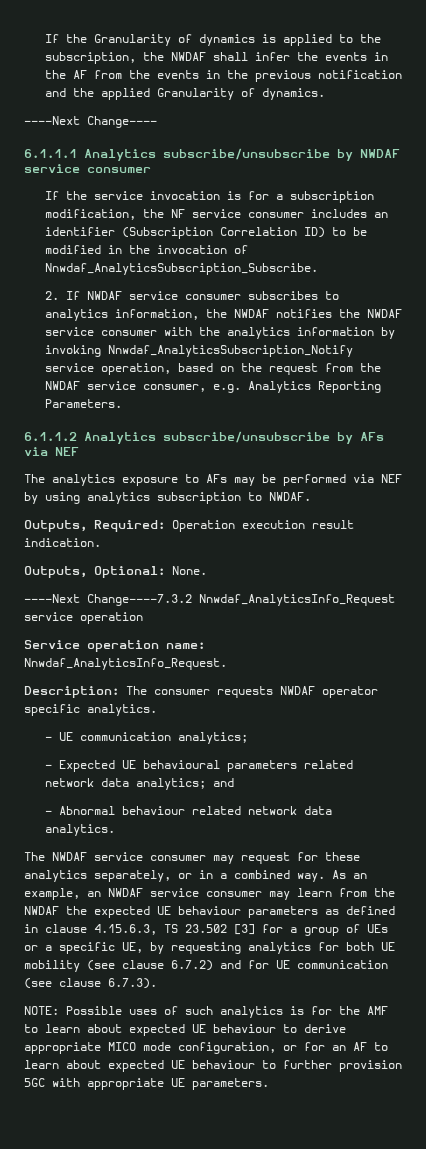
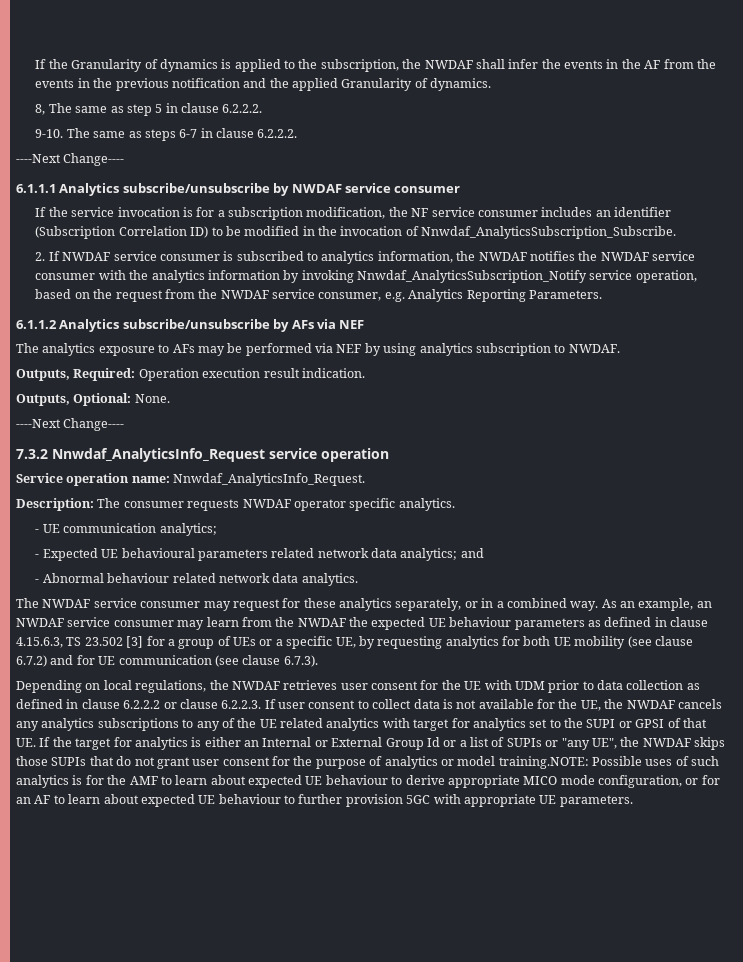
(325, 94) none -> [35,103,263,116] [35,128,298,141] // 8, The same as step 5 in clause 6.2.2.2. // 9-10. The same as steps 6-7 in clause 6.2.2.2.
[247,291,318,300] subscribes -> [223,251,304,261] is subscribed
[87,594,192,606] Change----7.3.2 -> [63,418,125,431] [16,449,48,459] Change---- // 7.3.2
[24,1006,59,1015] NOTE: -> [16,680,700,693] [16,699,722,711] [16,718,707,731] [16,737,725,750] [16,756,589,769] Depending on local regulations, the NWDAF retrieves user consent for the UE with UDM prior to data collection as defined in clause 6.2.2.2 or clause 6.2.2.3. If user consent to collect data is not available for the UE, the NWDAF cancels any analytics subscriptions to any of the UE related analytics with target for analytics set to the SUPI or GPSI of that UE. If the target for analytics is either an Internal or External Group Id or a list of SUPIs or "any UE", the NWDAF skips those SUPIs that do not grant user consent for the purpose of analytics or model training.NOTE:

